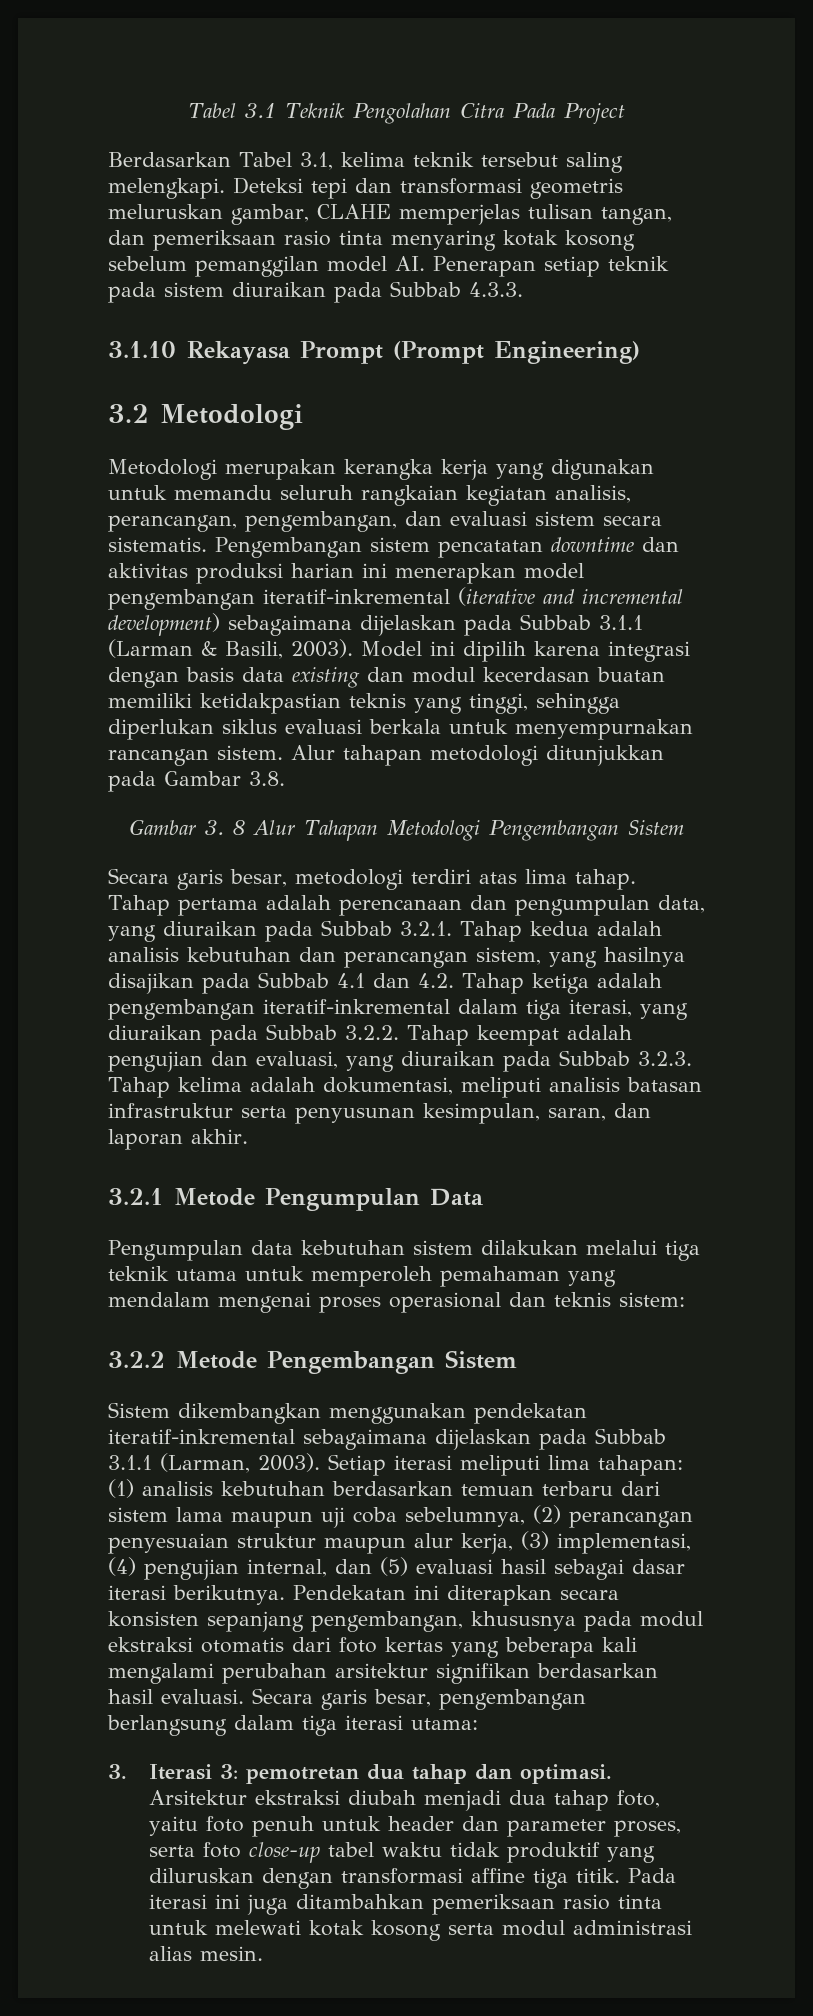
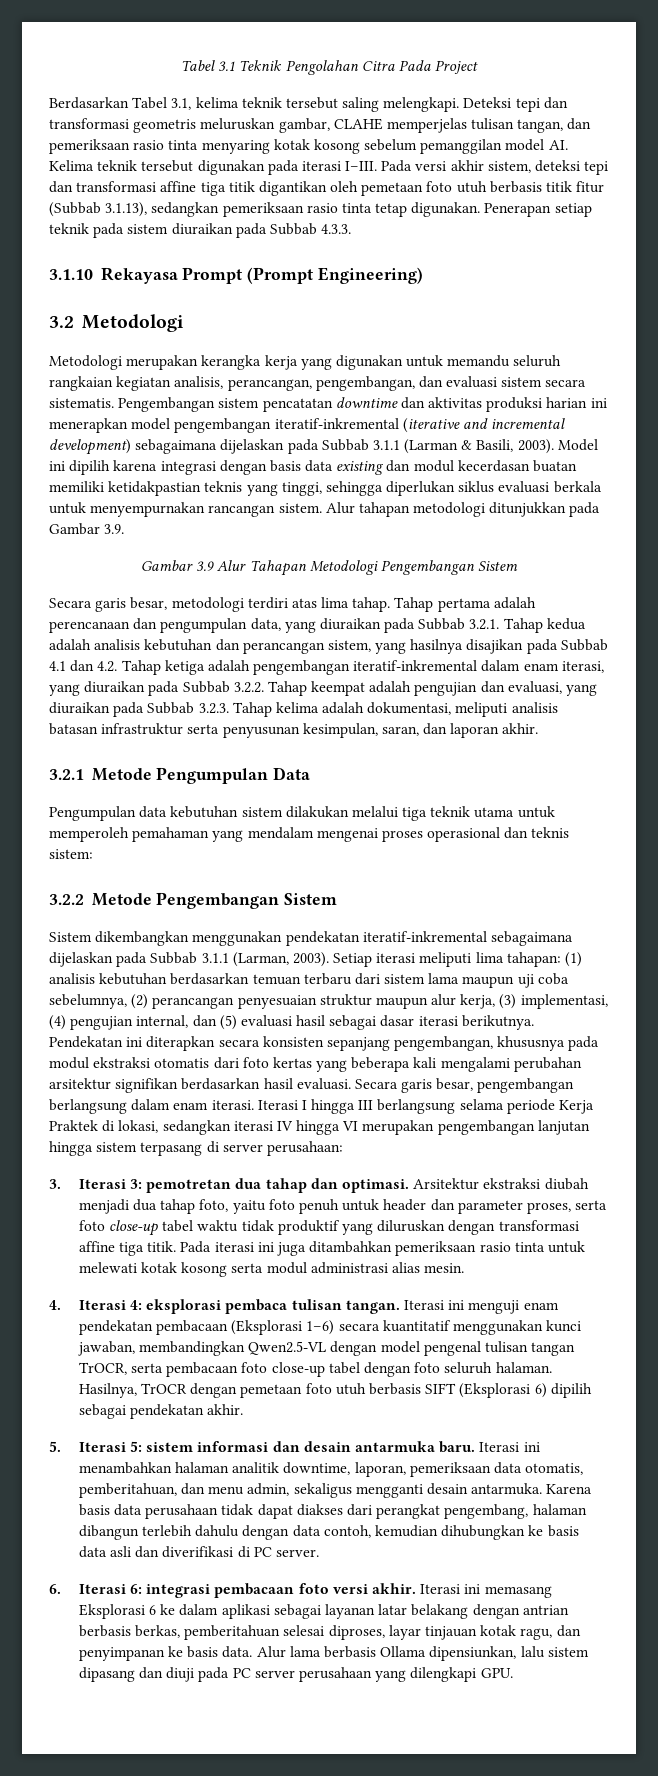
(425, 263) none -> [49,160,609,175] [49,181,605,196] [49,202,481,217] Kelima teknik tersebut digunakan pada iterasi I–III. Pada versi akhir sistem, deteksi tepi dan transformasi affine tiga titik digantikan oleh pemetaan foto utuh berbasis titik fitur (Subbab 3.1.13), sedangkan pemeriksaan rasio tinta tetap digunakan.
[249,771,285,786] [128,819,245,835] 3.8. // Gambar 3. 8 -> [104,524,125,534] [140,560,216,571] 3.9. // Gambar 3.9
[526,999,561,1020] tiga -> [523,663,559,671] enam
[302,1715,478,1736] tiga iterasi utama: -> [173,1099,595,1114] [49,1120,590,1135] [49,1141,343,1156] enam iterasi. Iterasi I hingga III berlangsung selama periode Kerja Praktek di lokasi, sedangkan iterasi IV hingga VI merupakan pengembangan lanjutan hingga sistem terpasang di server perusahaan:
(264, 1953) none -> [49,1299,559,1314] [78,1320,582,1335] [77,1341,576,1356] [78,1362,552,1377] [78,1383,592,1398] [78,1404,244,1419] [49,1441,540,1453] [78,1462,584,1477] [78,1483,593,1498] [78,1504,587,1519] [78,1525,579,1540] [78,1546,319,1558] [49,1583,552,1598] [78,1604,569,1619] [78,1625,581,1640] [78,1646,589,1661] [78,1667,513,1682] // 4. Iterasi 4: eksplorasi pembaca tulisan tangan. Iterasi ini menguji enam pendekatan pembacaan (Eksplorasi 1–6) secara kuantitatif menggunakan kunci jawaban, membandingkan Qwen2.5-VL dengan model pengenal tulisan tangan TrOCR, serta pembacaan foto close-up tabel dengan foto seluruh halaman. Hasilnya, TrOCR dengan pemetaan foto utuh berbasis SIFT (Eksplorasi 6) dipilih sebagai pendekatan akhir. // 5. Iterasi 5: sistem informasi dan desain antarmuka baru. Iterasi ini menambahkan halaman analitik downtime, laporan, pemeriksaan data otomatis, pemberitahuan, dan menu admin, sekaligus mengganti desain antarmuka. Karena basis data perusahaan tidak dapat diakses dari perangkat pengembang, halaman dibangun terlebih dahulu dengan data contoh, kemudian dihubungkan ke basis data asli dan diverifikasi di PC server. // 6. Iterasi 6: integrasi pembacaan foto versi akhir. Iterasi ini memasang Eksplorasi 6 ke dalam aplikasi sebagai layanan latar belakang dengan antrian berbasis berkas, pemberitahuan selesai diproses, layar tinjauan kotak ragu, dan penyimpanan ke basis data. Alur lama berbasis Ollama dipensiunkan, lalu sistem dipasang dan diuji pada PC server perusahaan yang dilengkapi GPU.

